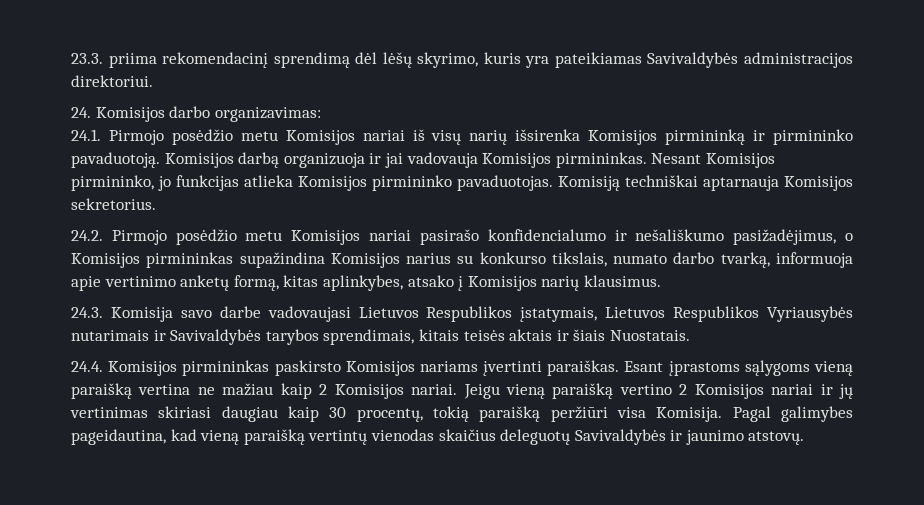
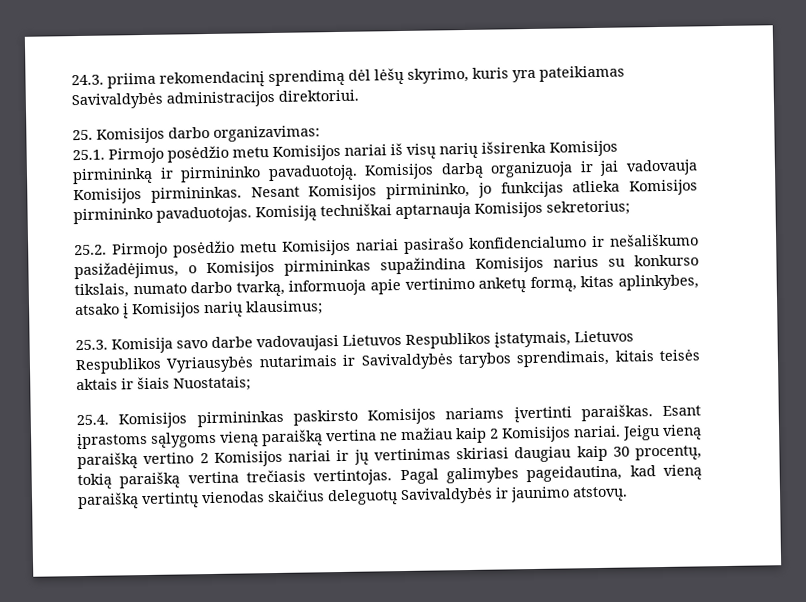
[71,53,103,64] 23.3. -> [71,74,104,86] 24.3.
[71,107,91,118] 24. -> [72,129,93,141] 25.
[71,129,101,141] 24.1. -> [72,149,105,161] 25.1.
[71,198,156,210] [71,230,103,241] sekretorius. // 24.2. -> [546,200,630,216] [74,244,107,256] sekretorius; // 25.2.
[583,275,661,287] [71,307,103,318] klausimus. // 24.3. -> [245,300,323,316] [75,339,108,351] klausimus; // 25.3.
[609,330,690,341] [71,361,103,372] Nuostatais. // 24.4. -> [173,376,251,392] [76,414,109,426] Nuostatais; // 25.4.
[550,406,723,422] peržiūri visa Komisija. -> [187,469,393,486] vertina trečiasis vertintojas.

